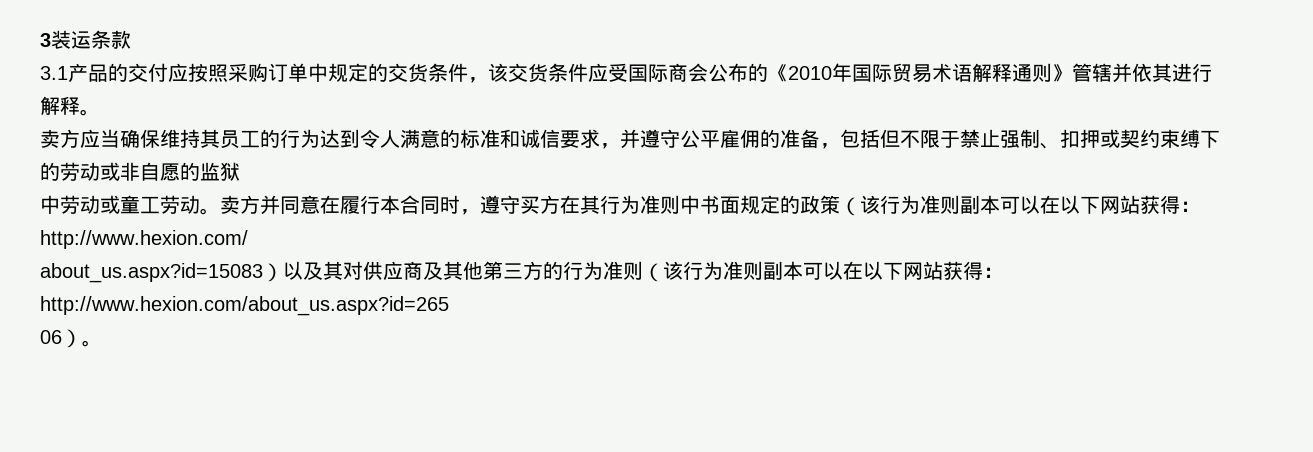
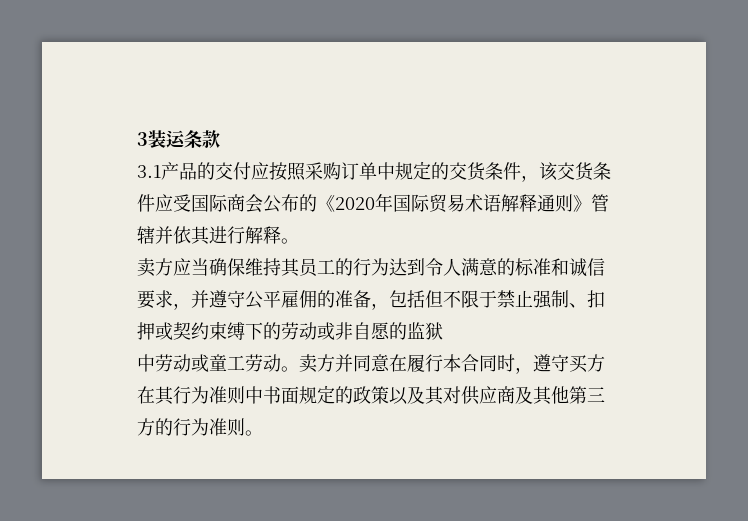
[788,66,832,80] 2010 -> [335,197,375,210] 2020
[840,195,1200,216] [40,230,248,249] [40,263,283,283] （该行为准则副本可以在以下网站获得：http://www.hexion.com/ // about_us.aspx?id=15083） -> (389, 395) none
[643,261,1003,282] [40,296,449,316] [40,329,82,348] （该行为准则副本可以在以下网站获得：http://www.hexion.com/about_us.aspx?id=265 // 06） -> (245, 427) none

